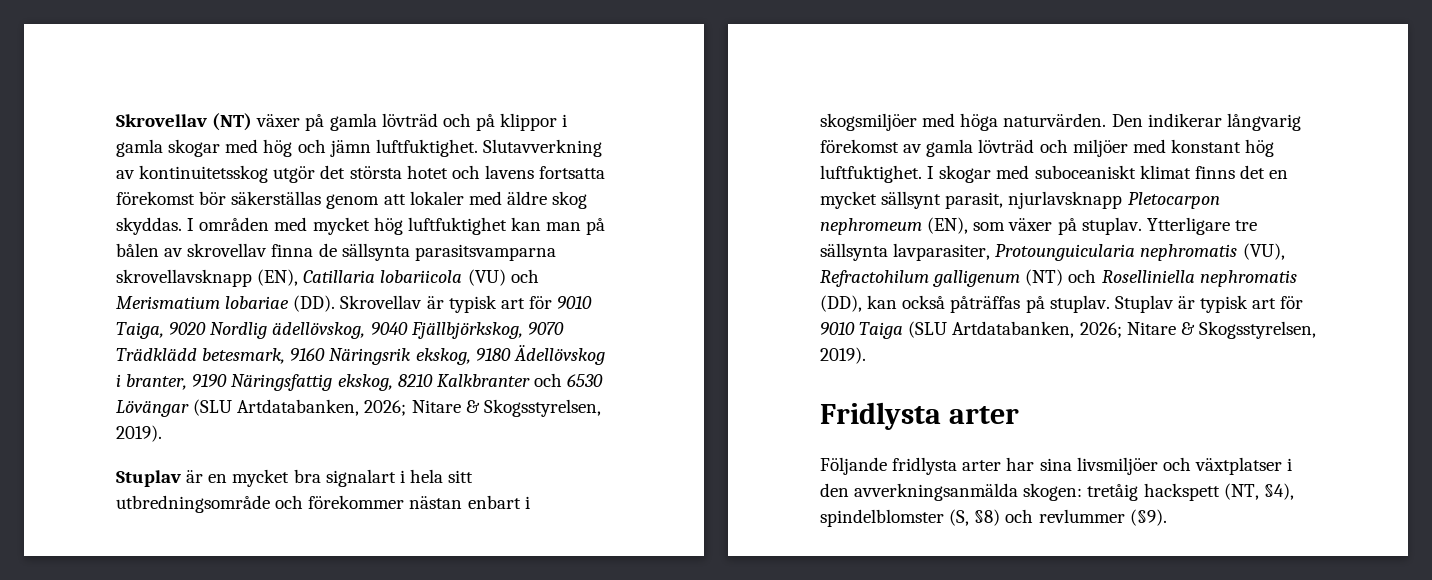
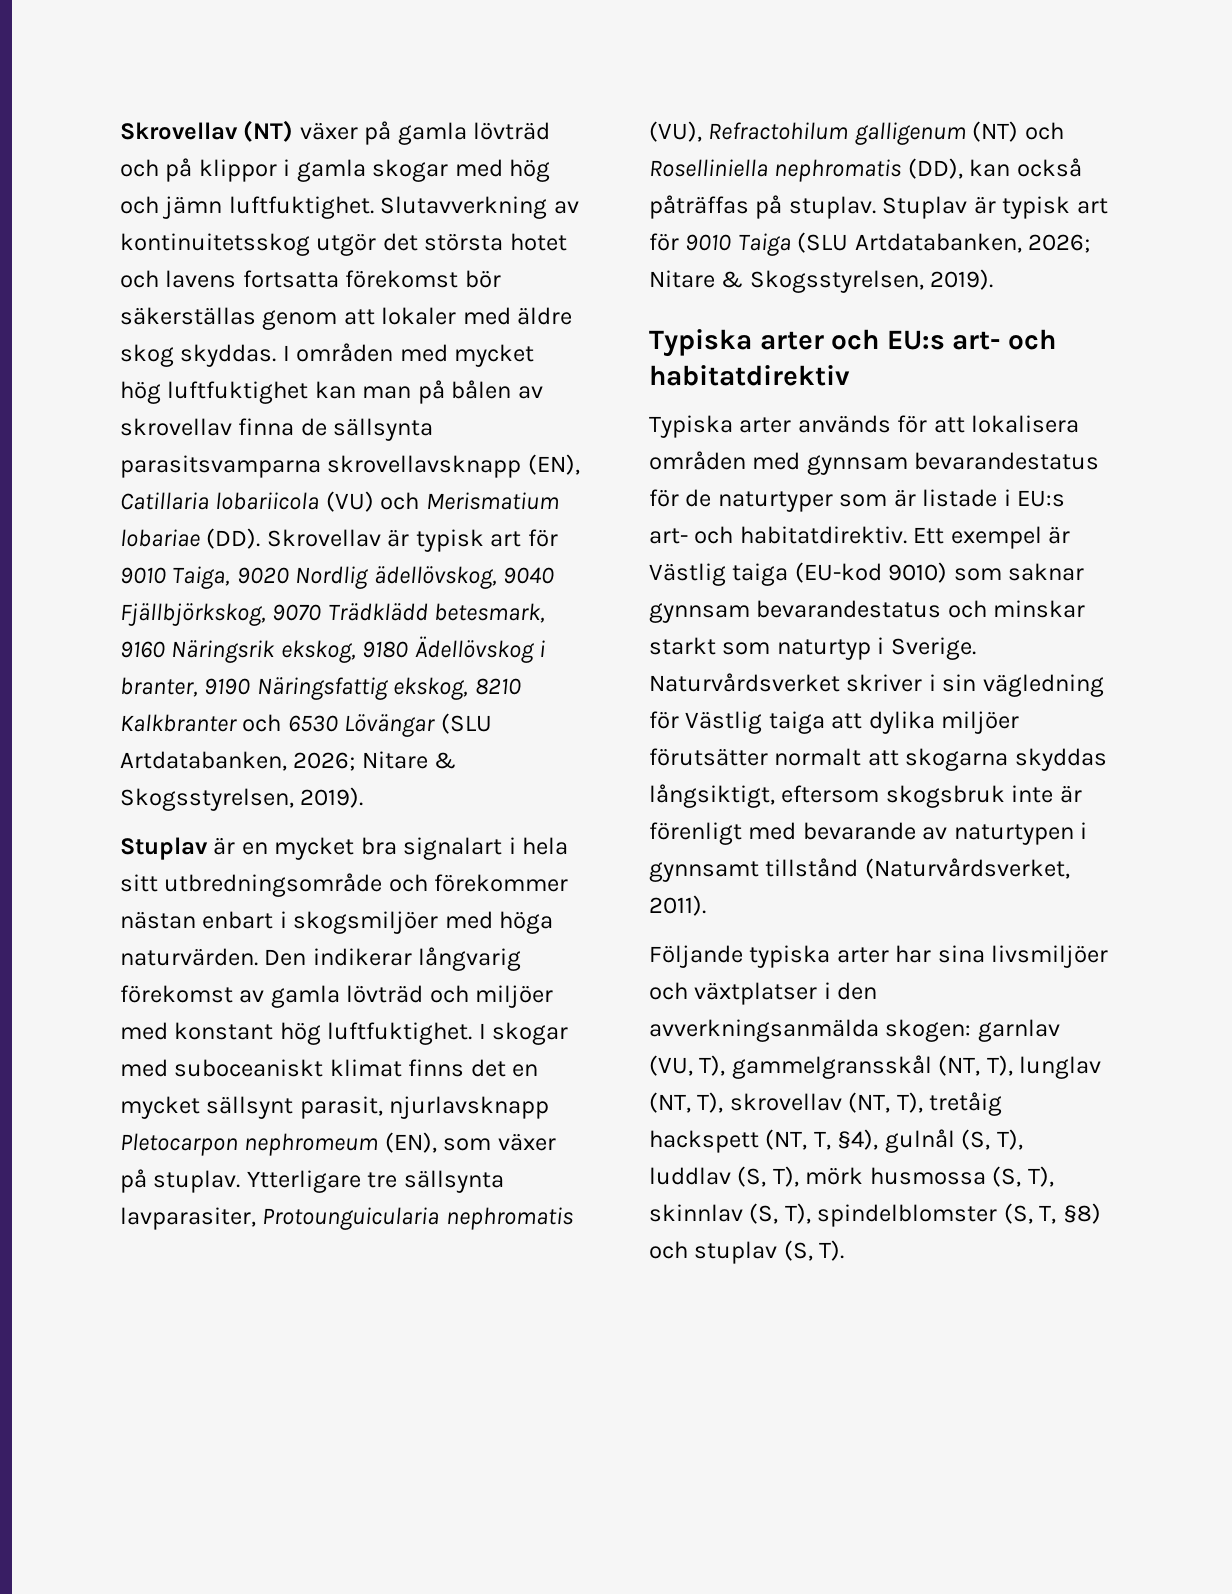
[820,402,1019,430] Fridlysta arter -> [649,329,1056,357] [649,365,850,386] [649,415,1080,438] [649,451,1100,475] [649,489,1066,512] [649,526,1071,549] [649,562,1085,586] [649,600,1086,623] [649,637,976,660] [649,673,1104,697] [649,711,1020,734] [649,748,1107,771] [649,784,1082,808] [649,822,1088,845] [649,858,1070,882] [649,895,706,916] Typiska arter och EU:s art- och habitatdirektiv // Typiska arter används för att lokalisera områden med gynnsam bevarandestatus för de naturtyper som är listade i EU:s art- och habitatdirektiv. Ett exempel är Västlig taiga (EU-kod 9010) som saknar gynnsam bevarandestatus och minskar starkt som naturtyp i Sverige. Naturvårdsverket skriver i sin vägledning för Västlig taiga att dylika miljöer förutsätter normalt att skogarna skyddas långsiktigt, eftersom skogsbruk inte är förenligt med bevarande av naturtypen i gynnsamt tillstånd (Naturvårdsverket, 2011).
[892,457,958,475] fridlysta -> [749,945,831,968] typiska
[1087,483,1294,501] tretåig hackspett (NT, §4), -> [977,1019,1060,1042] [649,1055,1102,1079] [649,1092,1003,1116] [649,1129,1023,1153] [649,1166,1054,1187] [649,1203,811,1224] garnlav (VU, T), gammelgransskål (NT, T), lunglav (NT, T), skrovellav (NT, T), tretåig hackspett (NT, T, §4), gulnål (S, T), luddlav (S, T), mörk husmossa (S, T), skinnlav (S, T),
(970, 517) none -> [1039,1205,1057,1224] T,
[1038,509,1167,526] revlummer (§9). -> [694,1240,845,1264] stuplav (S, T).

